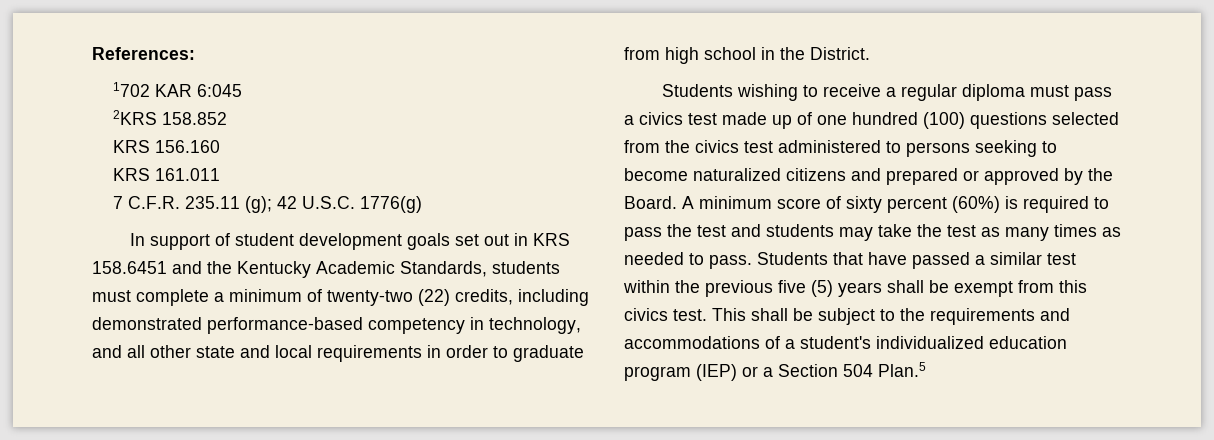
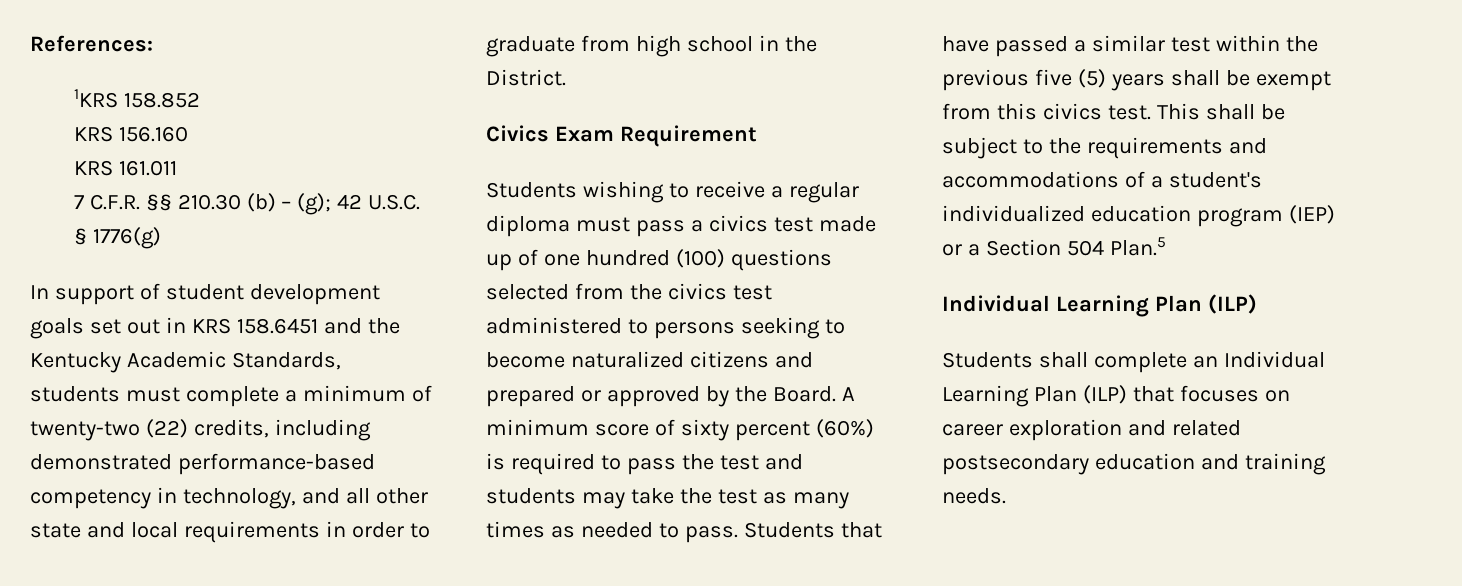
[112,82,242,97] [112,110,157,125] 1702 KAR 6:045 // 2KRS -> [73,89,118,108] 1KRS
[184,196,240,209] 235.11 -> [145,193,292,212] §§ 210.30 (b) –
(355, 202) none -> [73,228,87,245] §
(870, 53) none -> [486,125,757,147] // Civics Exam Requirement
(926, 369) none -> [942,294,1257,317] [942,351,1325,373] [942,385,1290,407] [942,419,1241,441] [942,453,1326,475] [942,488,1006,504] // Individual Learning Plan (ILP) // Students shall complete an Individual Learning Plan (ILP) that focuses on career exploration and related postsecondary education and training needs.

